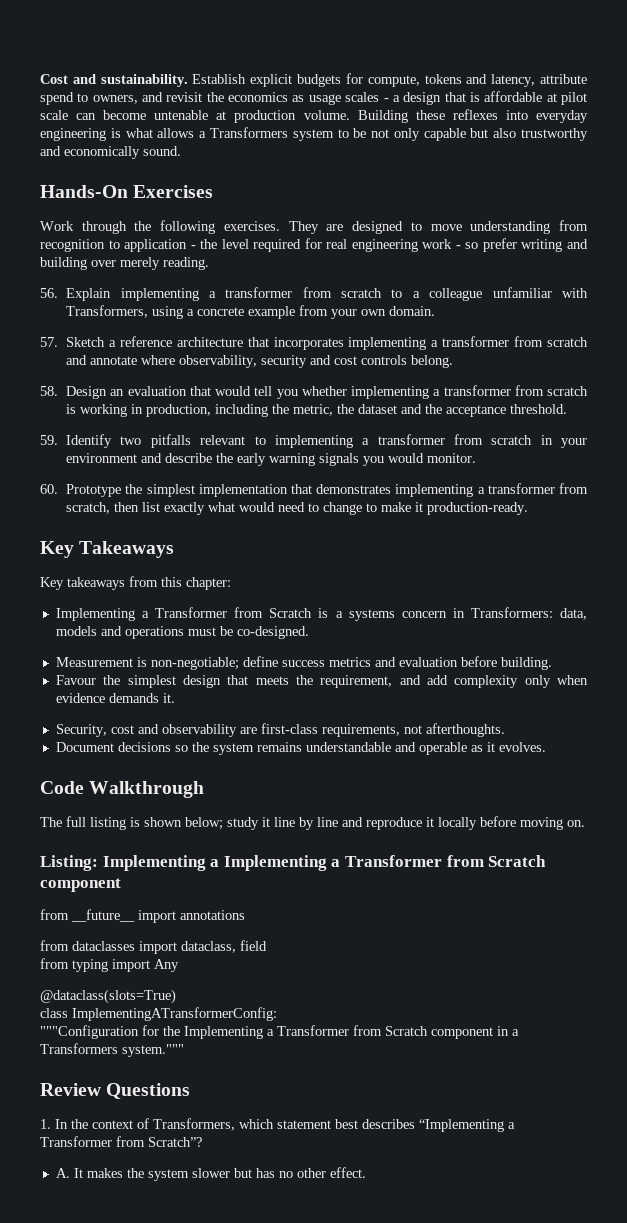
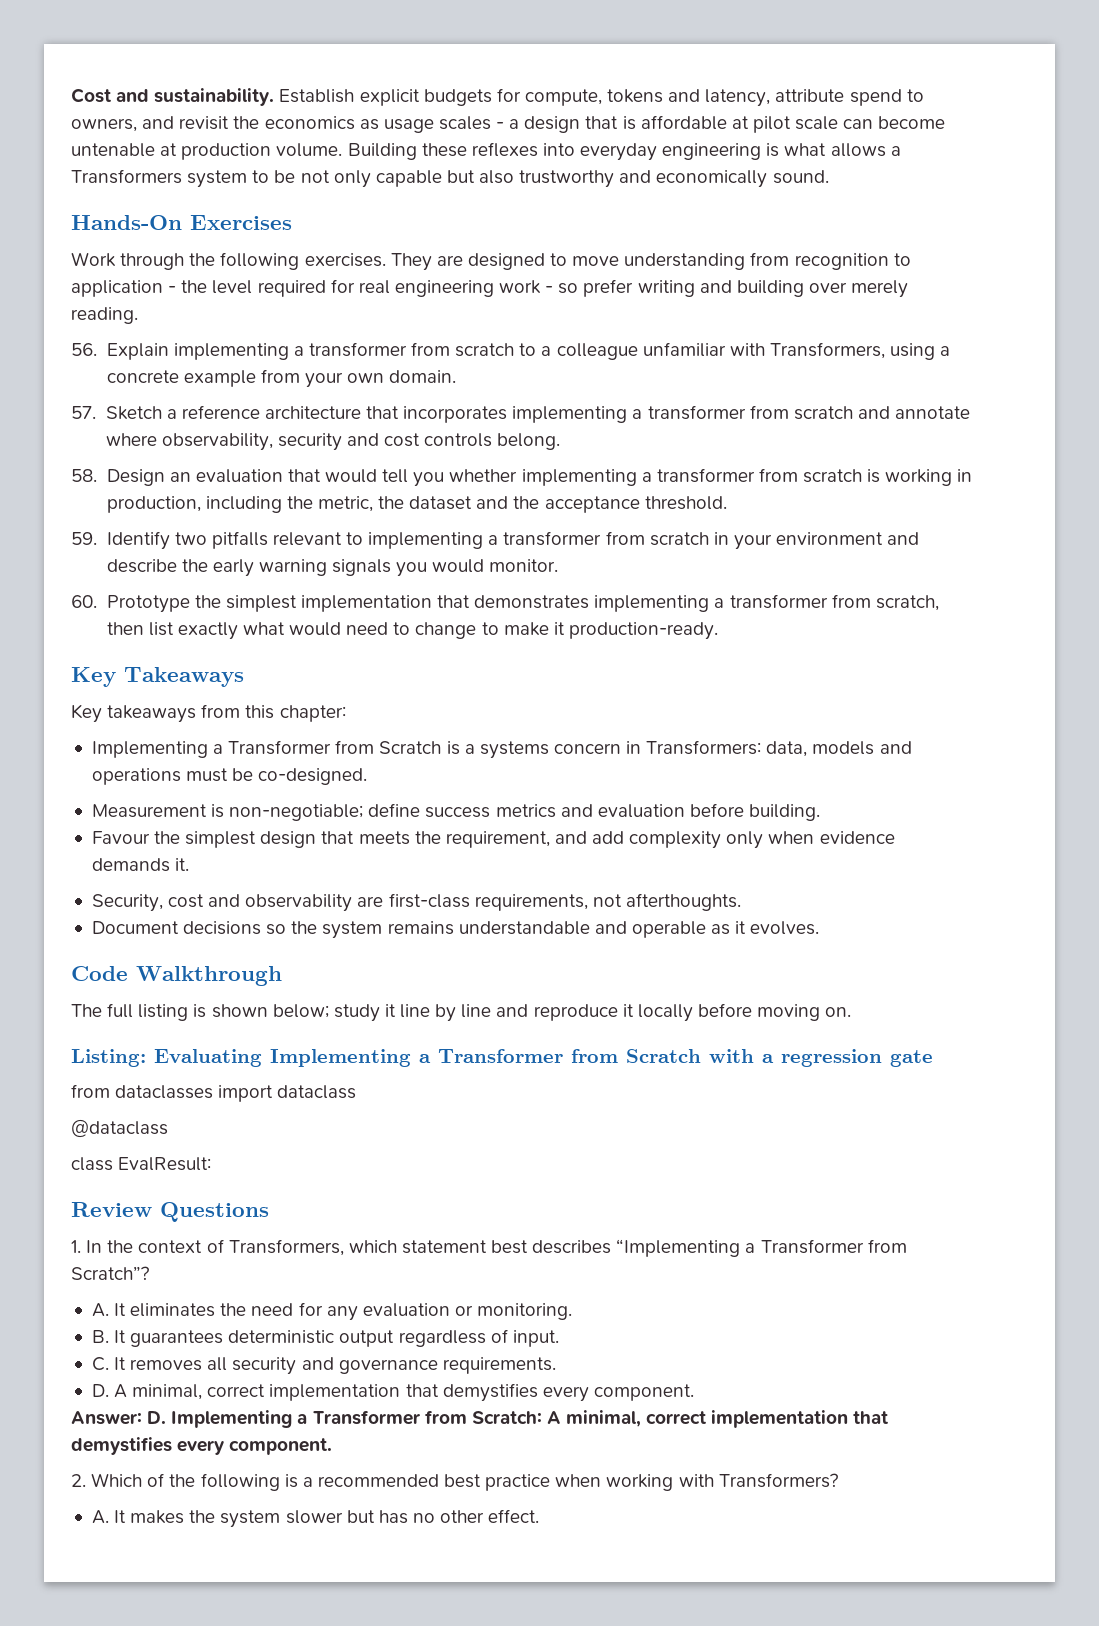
[102,855,547,871] [40,878,121,892] [40,909,245,923] [40,940,267,954] [40,958,179,972] [40,989,176,1004] [40,1007,277,1021] [40,1025,519,1039] [40,1043,184,1057] Implementing a Implementing a Transformer from Scratch component // from __future__ import annotations // from dataclasses import dataclass, field // from typing import Any // @dataclass(slots=True) // class ImplementingATransformerConfig: // """Configuration for the Implementing a Transformer from Scratch component in a Transformers system.""" -> [154,1049,933,1067] [71,1084,357,1102] [71,1119,168,1138] [71,1157,212,1171] Evaluating Implementing a Transformer from Scratch with a regression gate // from dataclasses import dataclass // @dataclass // class EvalResult:
(202, 1142) none -> [91,1302,573,1321] [91,1329,559,1347] [91,1357,556,1375] [91,1383,694,1402] [71,1410,889,1428] [71,1437,333,1455] [71,1473,838,1491] // A. It eliminates the need for any evaluation or monitoring. // B. It guarantees deterministic output regardless of input. // C. It removes all security and governance requirements. // D. A minimal, correct implementation that demystifies every component. // Answer: D. Implementing a Transformer from Scratch: A minimal, correct implementation that demystifies every component. // 2. Which of the following is a recommended best practice when working with Transformers?

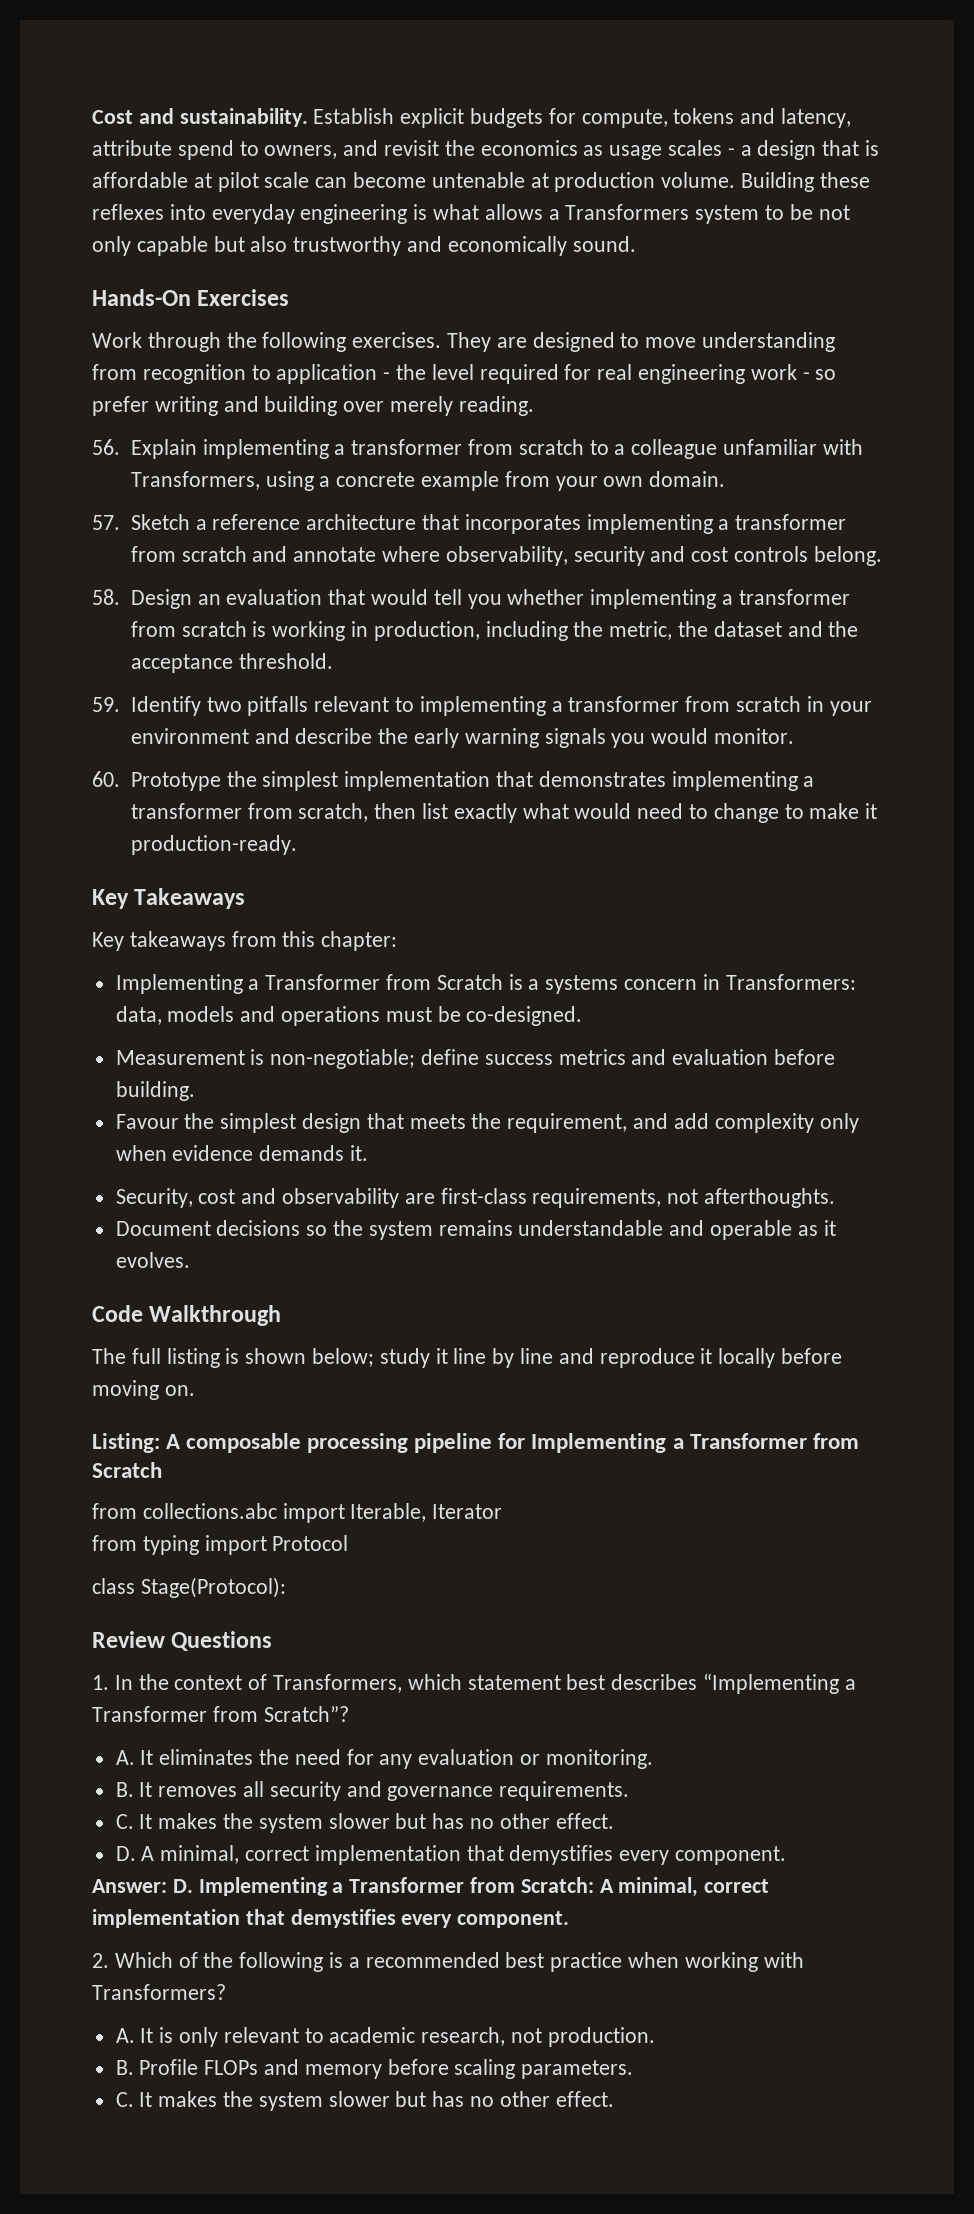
[154,1049,933,1067] [71,1084,357,1102] [71,1119,168,1138] Evaluating Implementing a Transformer from Scratch with a regression gate // from dataclasses import dataclass // @dataclass -> [166,1433,859,1453] [92,1462,162,1478] [92,1503,503,1523] [92,1535,349,1555] A composable processing pipeline for Implementing a Transformer from Scratch // from collections.abc import Iterable, Iterator // from typing import Protocol
[118,1157,212,1171] EvalResult: -> [140,1577,286,1598] Stage(Protocol):
[130,1329,559,1347] [91,1357,127,1371] guarantees deterministic output regardless of input. // C. It -> (153, 1789) none
(556, 1365) none -> [115,1813,614,1833] // C. It makes the system slower but has no other effect.
(127, 1516) none -> [159,2027,655,2047] [115,2059,634,2079] [115,2092,153,2107] is only relevant to academic research, not production. // B. Profile FLOPs and memory before scaling parameters. // C. It

